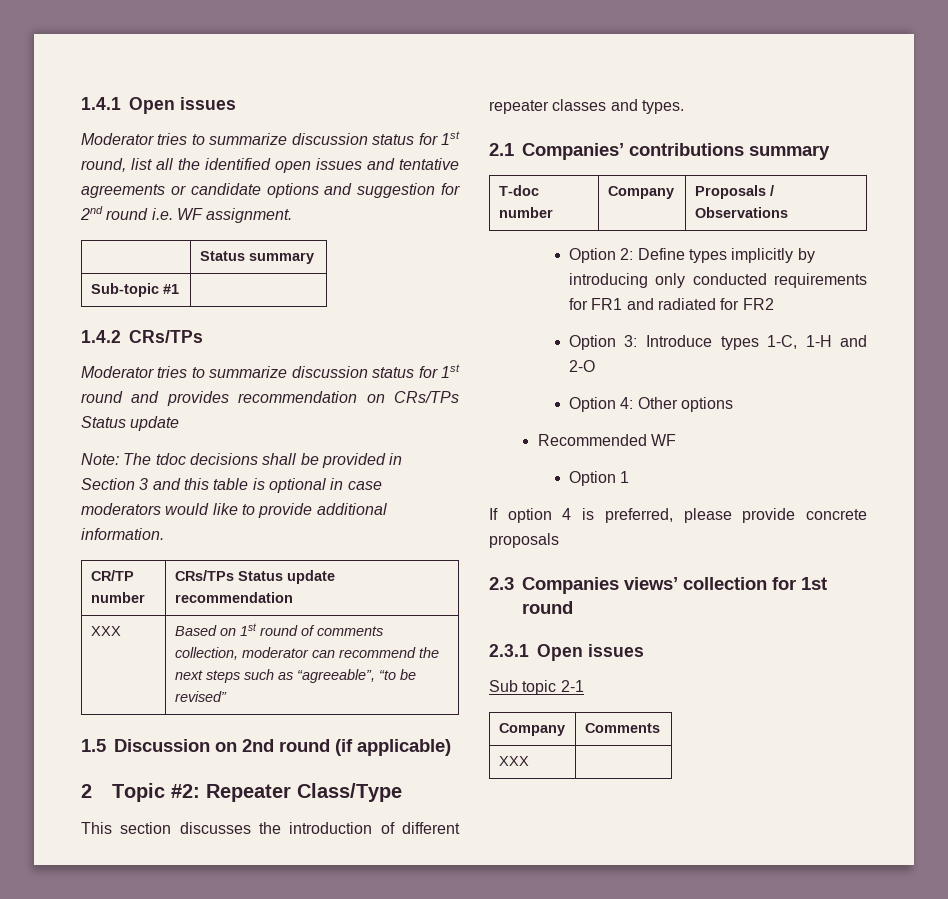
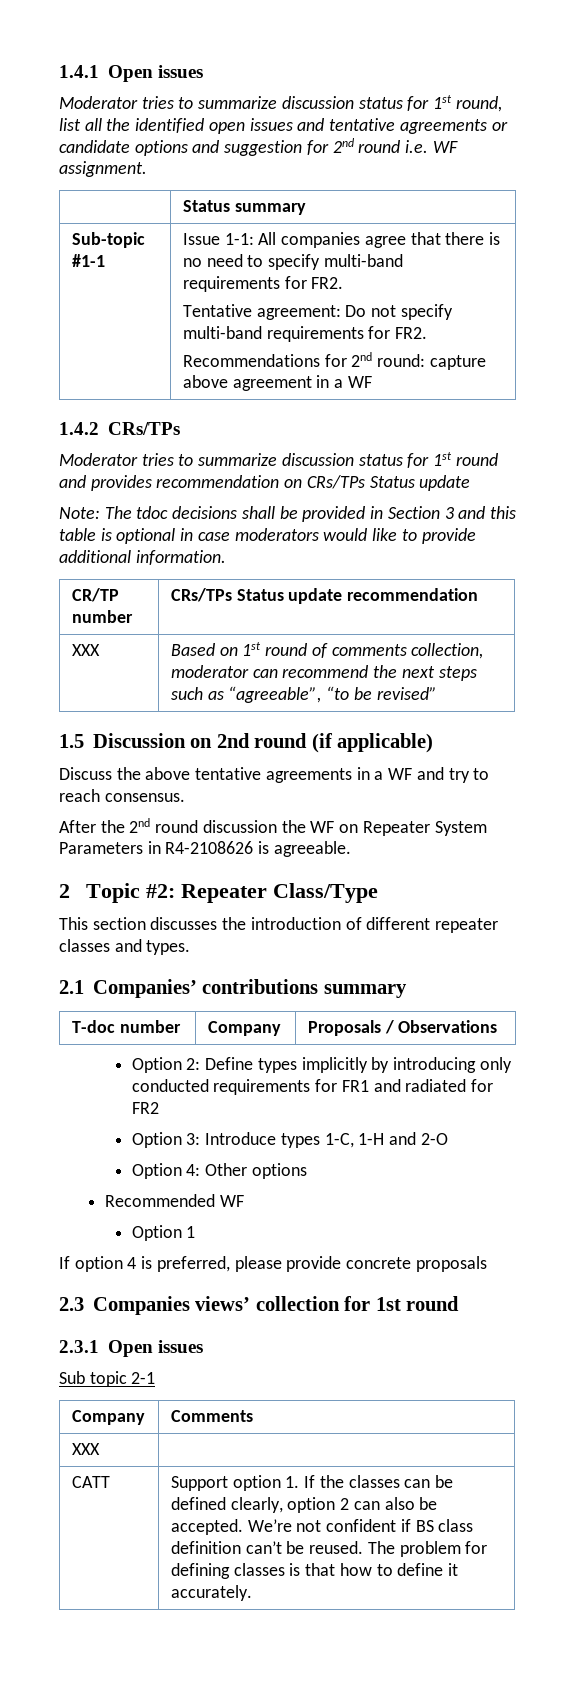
[162,284,179,294] #1 | -> [71,254,105,267] [182,232,501,248] [182,254,403,270] [182,276,344,292] [182,304,453,320] [182,326,428,342] [182,352,486,370] [182,375,372,391] #1-1 | Issue 1-1: All companies agree that there is no need to specify multi-band requirements for FR2. // Tentative agreement: Do not specify multi-band requirements for FR2. // Recommendations for 2nd round: capture above agreement in a WF
(451, 747) none -> [59,767,490,783] [59,789,185,802] [59,818,487,836] [59,841,351,857] // Discuss the above tentative agreements in a WF and try to reach consensus. // After the 2nd round discussion the WF on Repeater System Parameters in R4-2108626 is agreeable.
(529, 761) none -> [71,1476,110,1488] [170,1475,454,1491] [170,1497,438,1513] [170,1519,474,1535] [170,1541,488,1557] [170,1563,459,1579] [170,1585,252,1601] // CATT | Support option 1. If the classes can be defined clearly, option 2 can also be accepted. We’re not confident if BS class definition can’t be reused. The problem for defining classes is that how to define it accurately.

